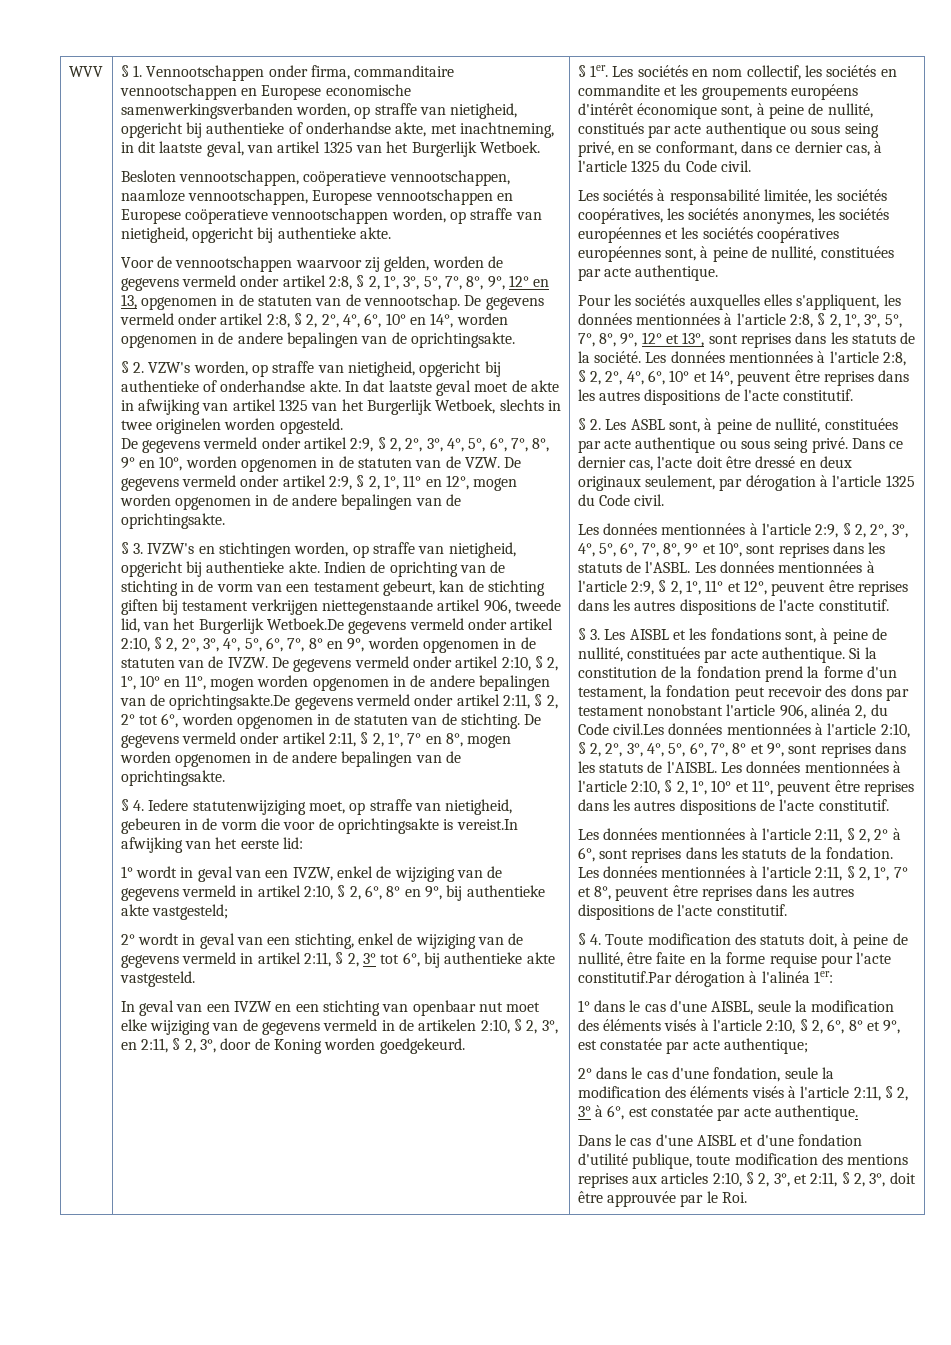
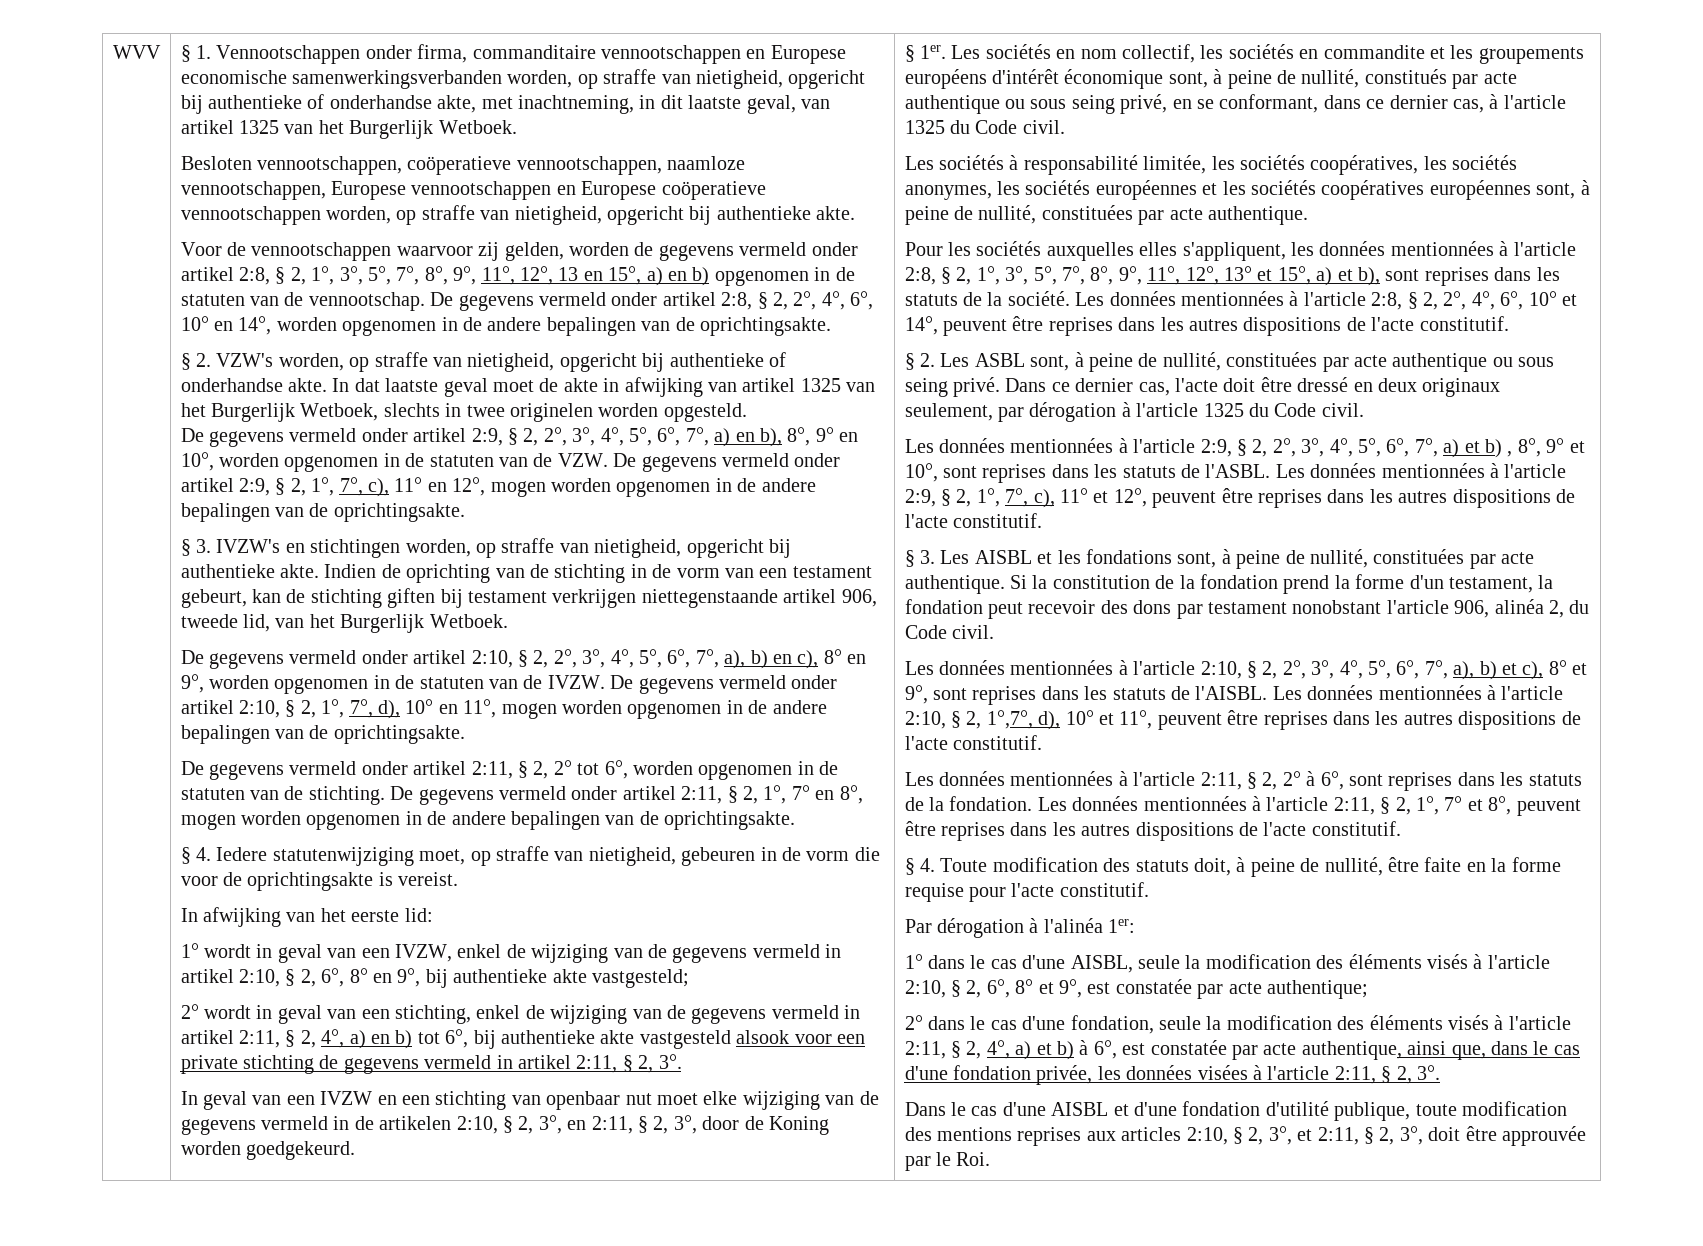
[508,275,550,287] [120,294,137,309] 12° en 13, -> [481,266,710,286] 11°, 12°, 13 en 15°, a) en b)
(528, 445) none -> [714,428,782,447] a) en b),
(400, 482) none -> [339,477,389,497] 7°, c),
[267,618,345,630] Wetboek.De -> [429,614,508,628] [180,650,204,664] Wetboek. // De
(305, 645) none -> [724,650,819,669] a), b) en c),
(136, 682) none -> [349,699,400,719] 7°, d),
[169,694,291,710] oprichtingsakte.De -> [333,725,465,744] [180,761,204,775] oprichtingsakte. // De
[456,819,518,830] vereist.In -> [398,872,459,886] [180,908,198,922] vereist. // In
[363,953,377,964] 3° -> [321,1029,413,1049] 4°, a) en b)
[119,971,195,987] vastgesteld. -> [639,1030,865,1049] [180,1054,682,1074] vastgesteld alsook voor een private stichting de gegevens vermeld in artikel 2:11, § 2, 3°.
[641,332,705,347] 12° et 13°, -> [1147,266,1380,286] 11°, 12°, 13° et 15°, a) et b),
(659, 550) none -> [1443,439,1513,458] a) et b) ,
(702, 587) none -> [1005,488,1055,508] 7°, c),
[613,723,665,735] civil.Les -> [951,625,994,639] [904,661,934,675] civil. // Les
(729, 750) none -> [1453,661,1544,680] a), b) et c),
[692,780,708,795] 1°, -> [986,710,1061,730] 1°,7°, d),
[577,971,672,983] constitutif.Par -> [1059,882,1149,897] [904,919,932,933] constitutif. // Par
[577,1106,591,1117] 3° -> [986,1040,1074,1060] 4°, a) et b)
[775,1105,859,1121] authentique. -> [1301,1041,1580,1060] [904,1065,1440,1085] authentique, ainsi que, dans le cas d'une fondation privée, les données visées à l'article 2:11, § 2, 3°.

